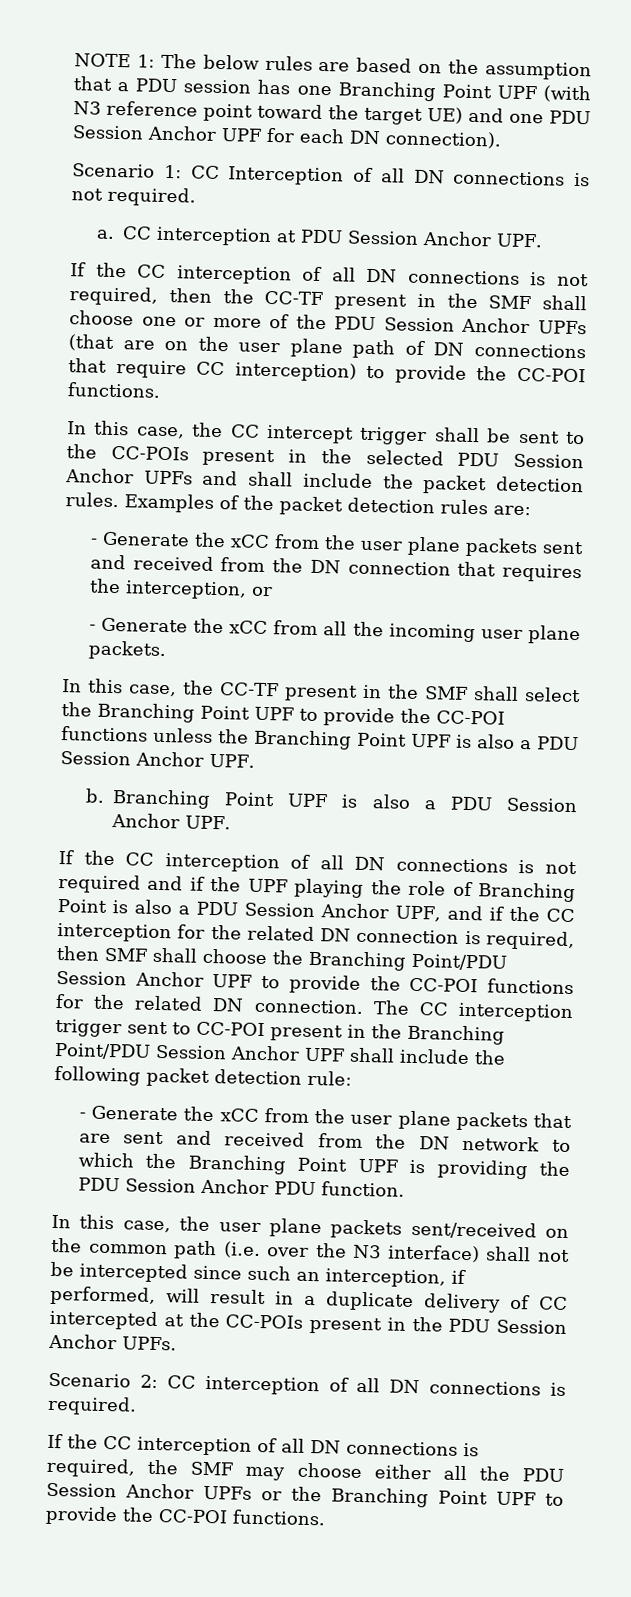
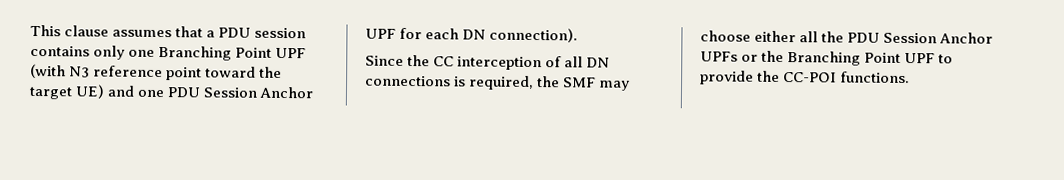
[74,53,593,81] NOTE 1: The below rules are based on the assumption -> [30,24,173,38] This clause assumes
[257,79,292,95] has -> [30,45,126,60] contains only
[72,163,590,187] [71,186,196,207] [95,226,543,248] [70,262,589,287] [69,286,587,311] [69,310,587,335] [68,334,586,359] [68,358,586,384] [67,382,161,398] [67,420,585,446] [66,444,584,469] [65,468,584,495] [65,492,531,516] [89,531,585,558] [89,554,583,583] [88,578,273,600] [88,617,581,645] [87,640,167,661] [62,678,581,703] [61,702,505,727] [61,726,579,751] [60,751,255,768] [84,788,578,813] [110,812,231,830] [58,849,577,875] [58,873,577,903] [57,898,575,923] [57,922,575,951] [56,945,507,971] [56,970,574,995] [55,993,574,1023] [55,1018,505,1045] [54,1042,506,1065] [54,1065,352,1087] [78,1105,572,1132] [78,1130,571,1153] [77,1152,570,1180] [77,1177,405,1197] [51,1214,569,1240] [51,1237,570,1263] [50,1261,466,1288] [50,1285,568,1313] [49,1309,567,1335] [48,1333,177,1351] [48,1372,566,1396] [47,1395,137,1416] [47,1433,63,1449] Scenario 1: CC Interception of all DN connections is not required. // a. CC interception at PDU Session Anchor UPF. // If the CC interception of all DN connections is not required, then the CC-TF present in the SMF shall choose one or more of the PDU Session Anchor UPFs (that are on the user plane path of DN connections that require CC interception) to provide the CC-POI functions. // In this case, the CC intercept trigger shall be sent to the CC-POIs present in the selected PDU Session Anchor UPFs and shall include the packet detection rules. Examples of the packet detection rules are: // - Generate the xCC from the user plane packets sent and received from the DN connection that requires the interception, or // - Generate the xCC from all the incoming user plane packets. // In this case, the CC-TF present in the SMF shall select the Branching Point UPF to provide the CC-POI functions unless the Branching Point UPF is also a PDU Session Anchor UPF. // b. Branching Point UPF is also a PDU Session Anchor UPF. // If the CC interception of all DN connections is not required and if the UPF playing the role of Branching Point is also a PDU Session Anchor UPF, and if the CC interception for the related DN connection is required, then SMF shall choose the Branching Point/PDU Session Anchor UPF to provide the CC-POI functions for the related DN connection. The CC interception trigger sent to CC-POI present in the Branching Point/PDU Session Anchor UPF shall include the following packet detection rule: // - Generate the xCC from the user plane packets that are sent and received from the DN network to which the Branching Point UPF is providing the PDU Session Anchor PDU function. // In this case, the user plane packets sent/received on the common path (i.e. over the N3 interface) shall not be intercepted since such an interception, if performed, will result in a duplicate delivery of CC intercepted at the CC-POIs present in the PDU Session Anchor UPFs. // Scenario 2: CC interception of all DN connections is required. // If -> [365,55,404,66] Since

